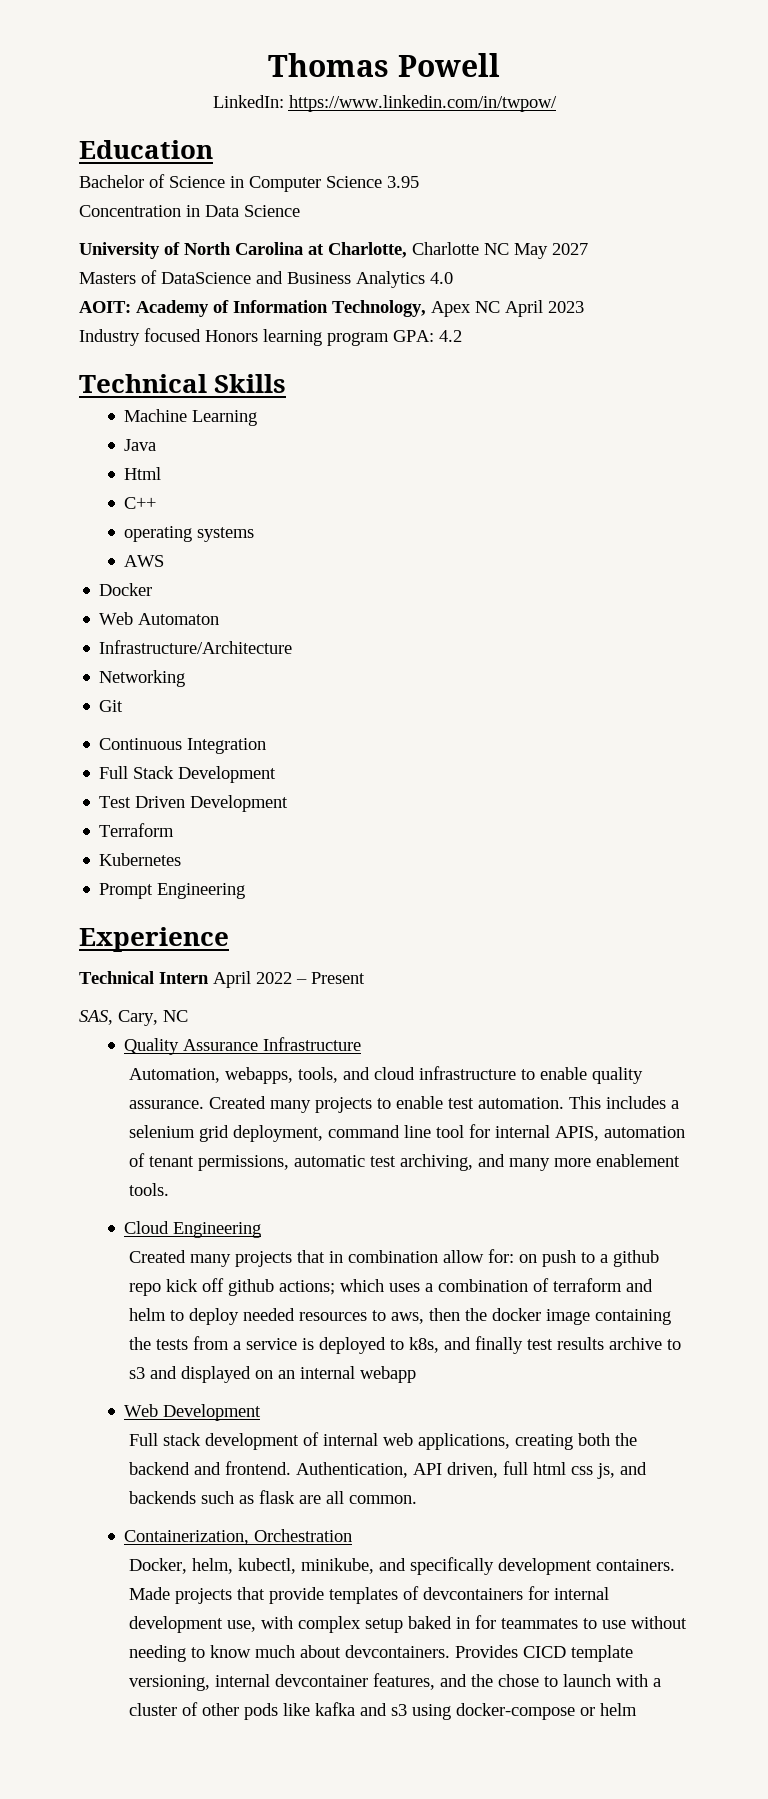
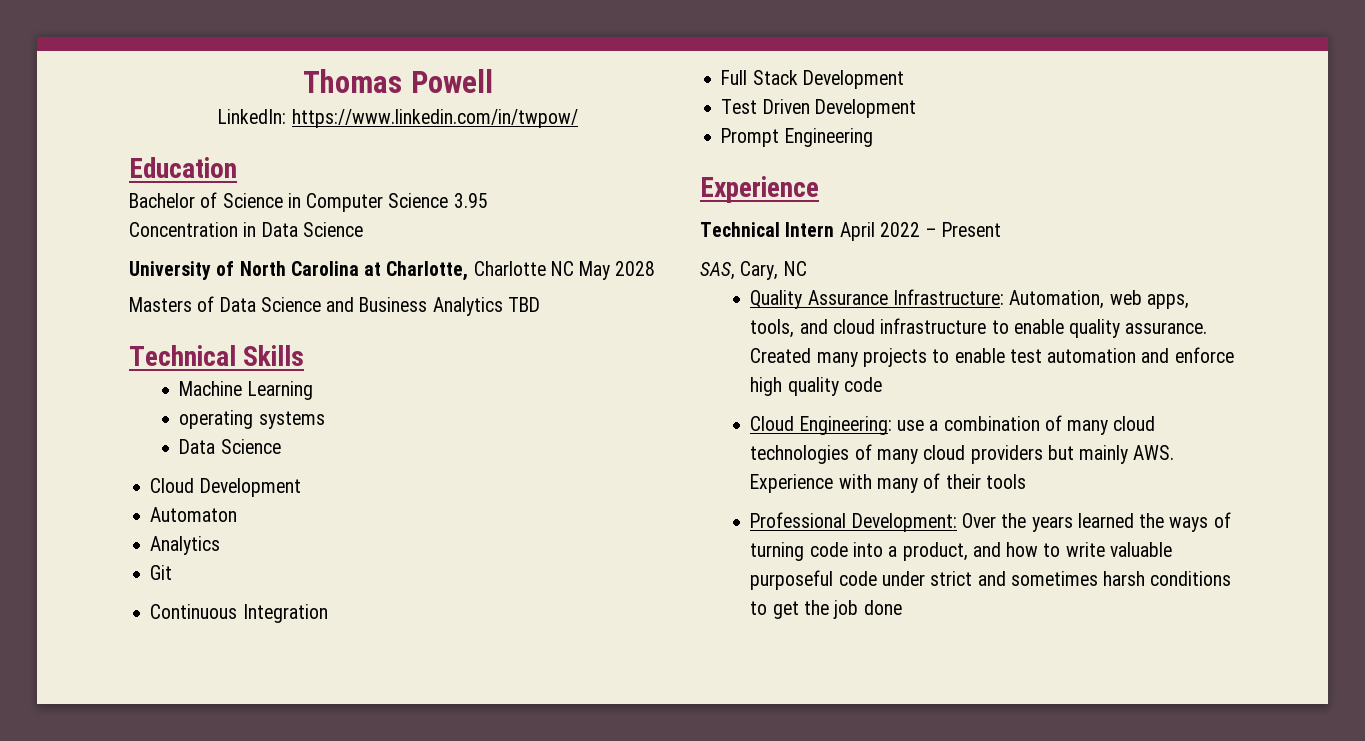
[552,243,588,255] 2027 -> [615,261,656,276] 2028
[161,272,251,284] DataScience -> [219,297,321,312] Data Science
[430,272,453,284] [79,300,584,317] [79,328,462,346] 4.0 // AOIT: Academy of Information Technology, Apex NC April 2023 // Industry focused Honors learning program GPA: 4.2 -> [507,297,540,312] TBD
[124,439,157,451] [124,467,162,480] [124,497,157,509] // Java // Html // C++ -> (313, 390) none
[124,555,165,567] [99,583,153,596] [99,612,134,625] AWS // Docker // Web -> [179,439,281,454] [150,478,301,497] Data Science // Cloud Development //
[99,640,293,654] [99,670,186,687] Infrastructure/Architecture // Networking -> [150,536,221,555] Analytics
[99,823,175,837] [99,853,182,866] // Terraform // Kubernetes -> (916, 108) none
[263,1037,362,1051] [129,1067,294,1084] Infrastructure // Automation, webapps, -> [892,289,1189,309] Infrastructure: Automation, web apps,
[478,1096,680,1109] [129,1124,686,1142] [129,1153,681,1171] [129,1183,170,1196] [124,1221,262,1238] [129,1249,660,1267] [129,1278,654,1296] [129,1308,672,1325] [129,1336,682,1354] [129,1366,417,1383] [124,1404,262,1421] [129,1432,638,1450] [129,1461,648,1479] [129,1490,418,1504] [124,1529,353,1545] [129,1557,676,1575] [129,1586,610,1604] [129,1615,688,1633] [129,1645,634,1662] [129,1673,662,1691] [129,1702,638,1720] automation. This includes a selenium grid deployment, command line tool for internal APIS, automation of tenant permissions, automatic test archiving, and many more enablement tools. // Cloud Engineering // Created many projects that in combination allow for: on push to a github repo kick off github actions; which uses a combination of terraform and helm to deploy needed resources to aws, then the docker image containing the tests from a service is deployed to k8s, and finally test results archive to s3 and displayed on an internal webapp // Web Development // Full stack development of internal web applications, creating both the backend and frontend. Authentication, API driven, full html css js, and backends such as flask are all common. // Containerization, Orchestration // Docker, helm, kubectl, minikube, and specifically development containers. Made projects that provide templates of devcontainers for internal development use, with complex setup baked in for teammates to use without needing to know much about devcontainers. Provides CICD template versioning, internal devcontainer features, and the chose to launch with a cluster of other pods like kafka and s3 using docker-compose or helm -> [1047,347,1234,363] [750,377,882,396] [750,415,1156,435] [750,444,1175,464] [750,473,1026,493] [750,512,1231,532] [750,542,1172,561] [750,570,1232,590] [750,600,902,619] automation and enforce high quality code // Cloud Engineering: use a combination of many cloud technologies of many cloud providers but mainly AWS. Experience with many of their tools // Professional Development: Over the years learned the ways of turning code into a product, and how to write valuable purposeful code under strict and sometimes harsh conditions to get the job done

